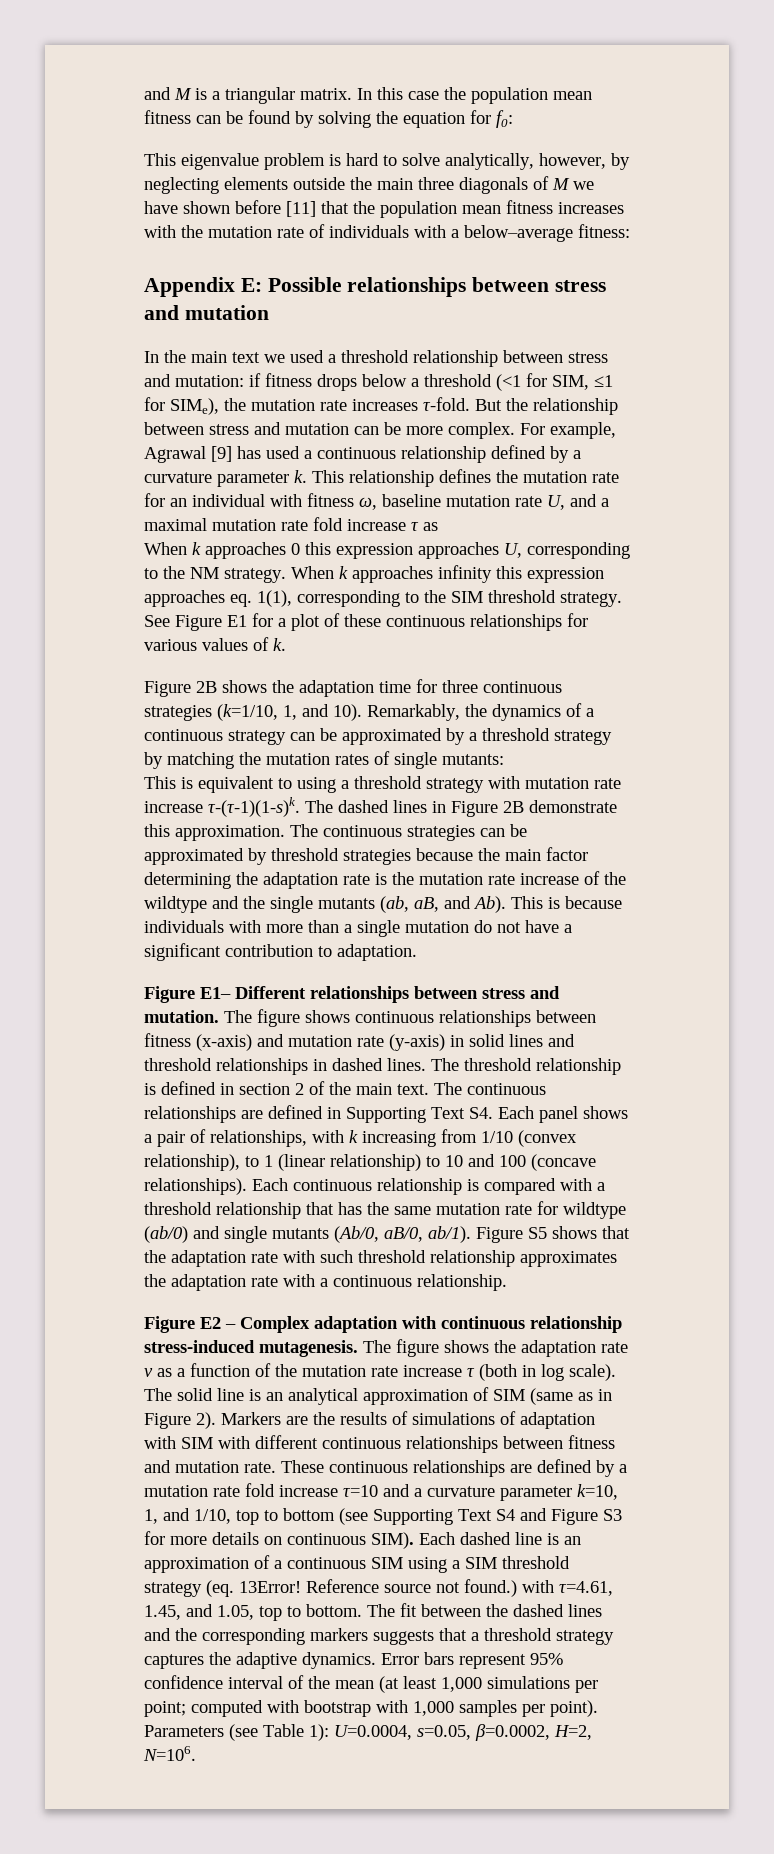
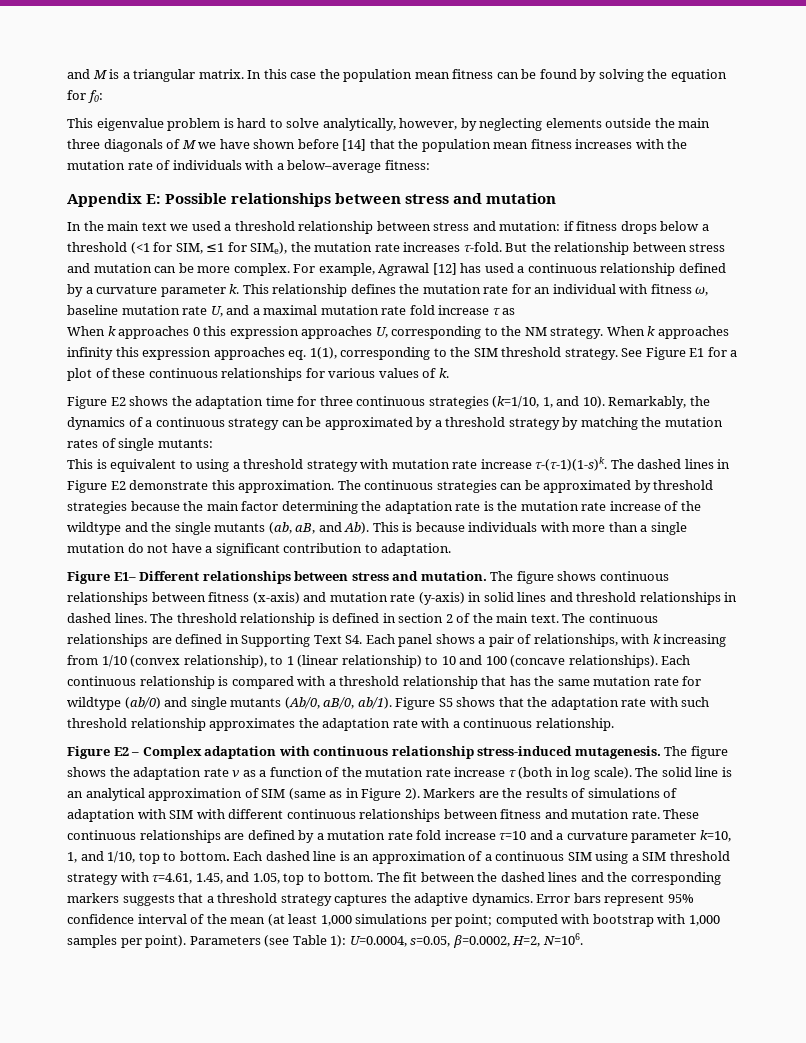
[286,201,316,217] [11] -> [342,139,367,151] [14]
[211,446,232,462] [9] -> [432,263,457,275] [12]
[196,681,217,693] 2B -> [110,397,126,406] E2
[503,801,524,813] 2B -> [110,481,126,490] E2
[283,1508,622,1525] [144,1531,414,1549] bottom (see Supporting Text S4 and Figure S3 for more details on continuous SIM). -> [179,851,230,861] bottom.
[206,1579,517,1597] (eq. 13Error! Reference source not found.) -> (118, 879) none

